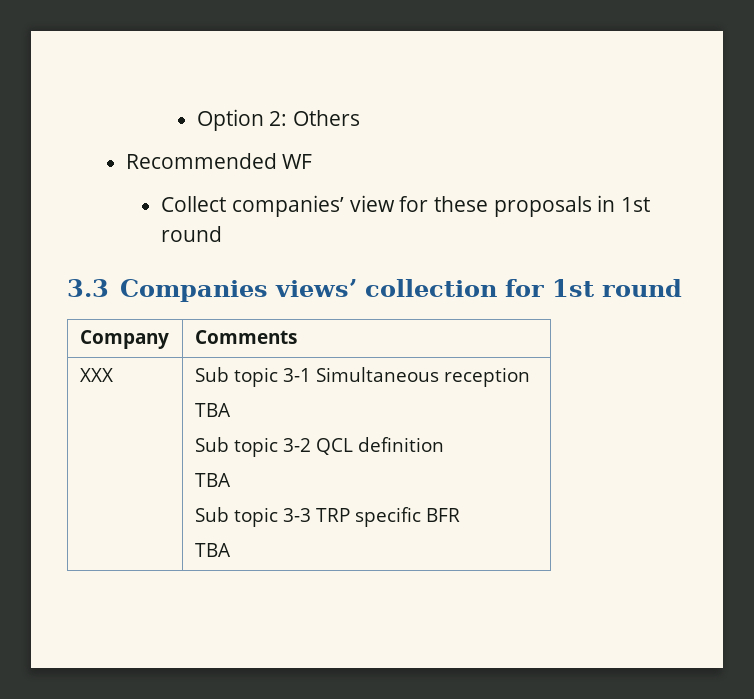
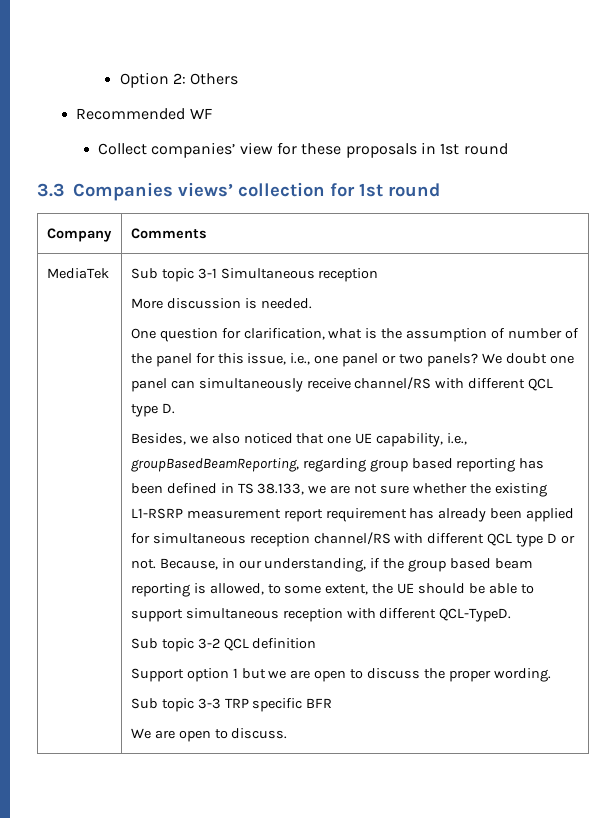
[79,368,113,382] XXX -> [46,268,109,279] MediaTek
[194,403,231,417] TBA -> [130,298,312,309] [130,328,579,342] [130,353,574,367] [130,377,554,392] [130,403,175,417] [130,433,468,447] [130,458,545,472] [130,483,547,497] [130,508,575,522] [130,532,576,547] [130,558,534,572] [130,583,534,597] [130,608,512,622] More discussion is needed. // One question for clarification, what is the assumption of number of the panel for this issue, i.e., one panel or two panels? We doubt one panel can simultaneously receive channel/RS with different QCL type D. // Besides, we also noticed that one UE capability, i.e., groupBasedBeamReporting, regarding group based reporting has been defined in TS 38.133, we are not sure whether the existing L1-RSRP measurement report requirement has already been applied for simultaneous reception channel/RS with different QCL type D or not. Because, in our understanding, if the group based beam reporting is allowed, to some extent, the UE should be able to support simultaneous reception with different QCL-TypeD.
[194,473,231,487] TBA -> [130,668,551,682] Support option 1 but we are open to discuss the proper wording.
[194,543,231,557] TBA -> [130,728,288,742] We are open to discuss.

